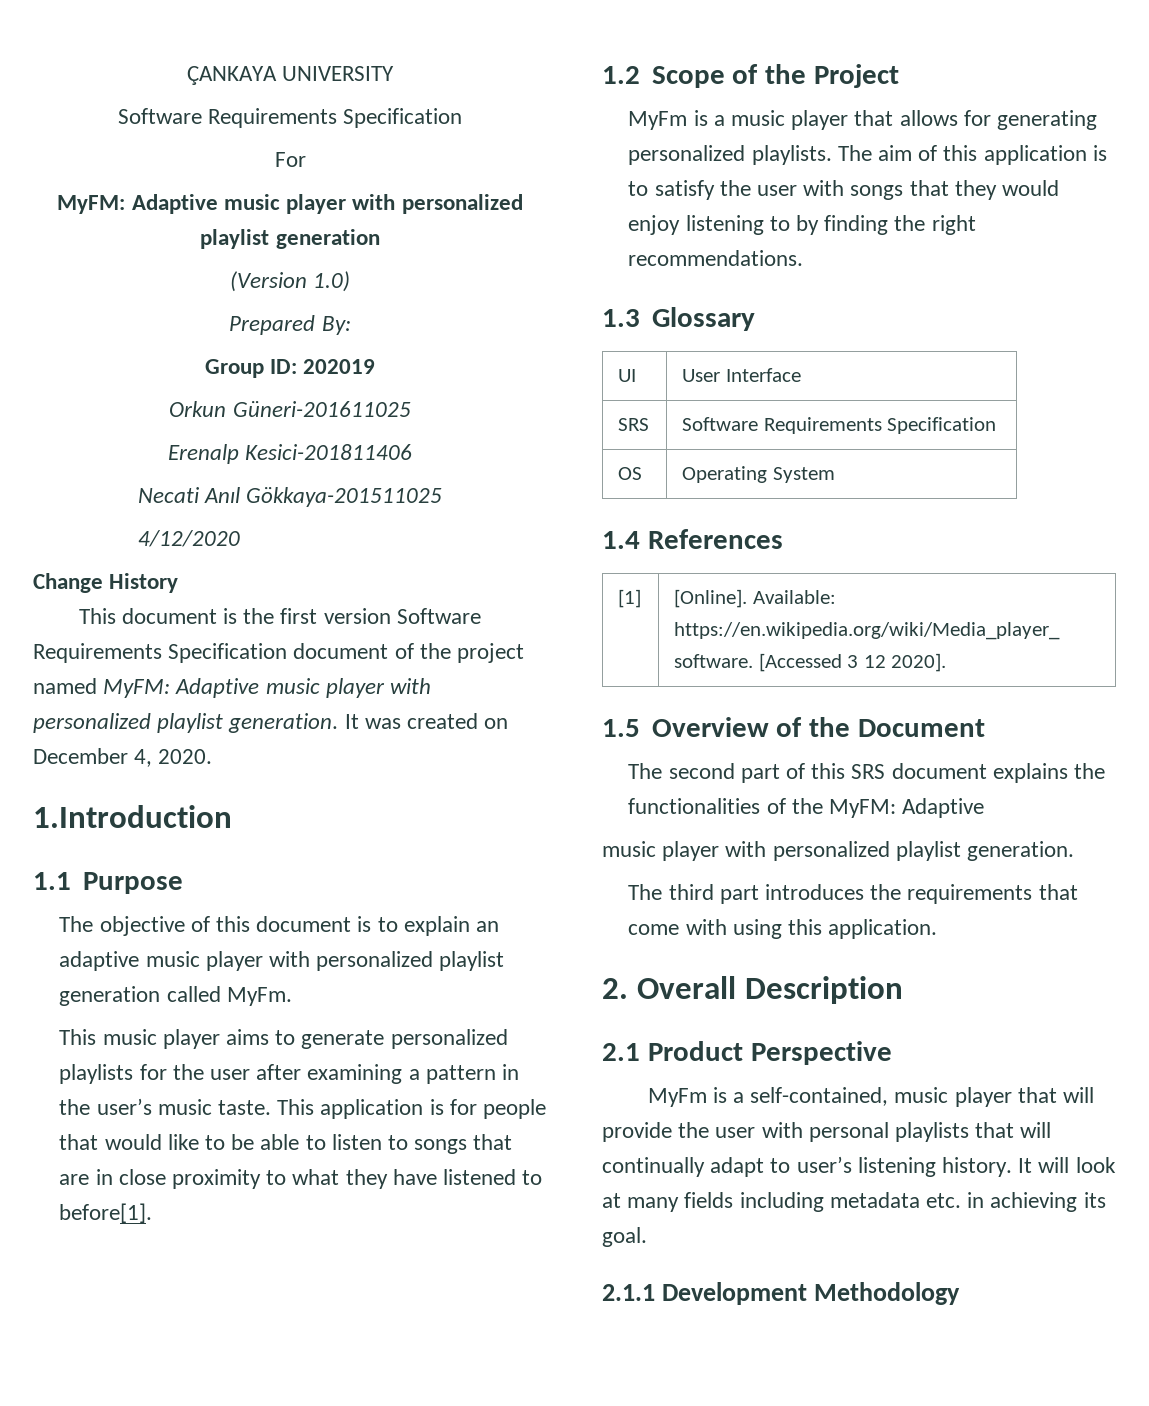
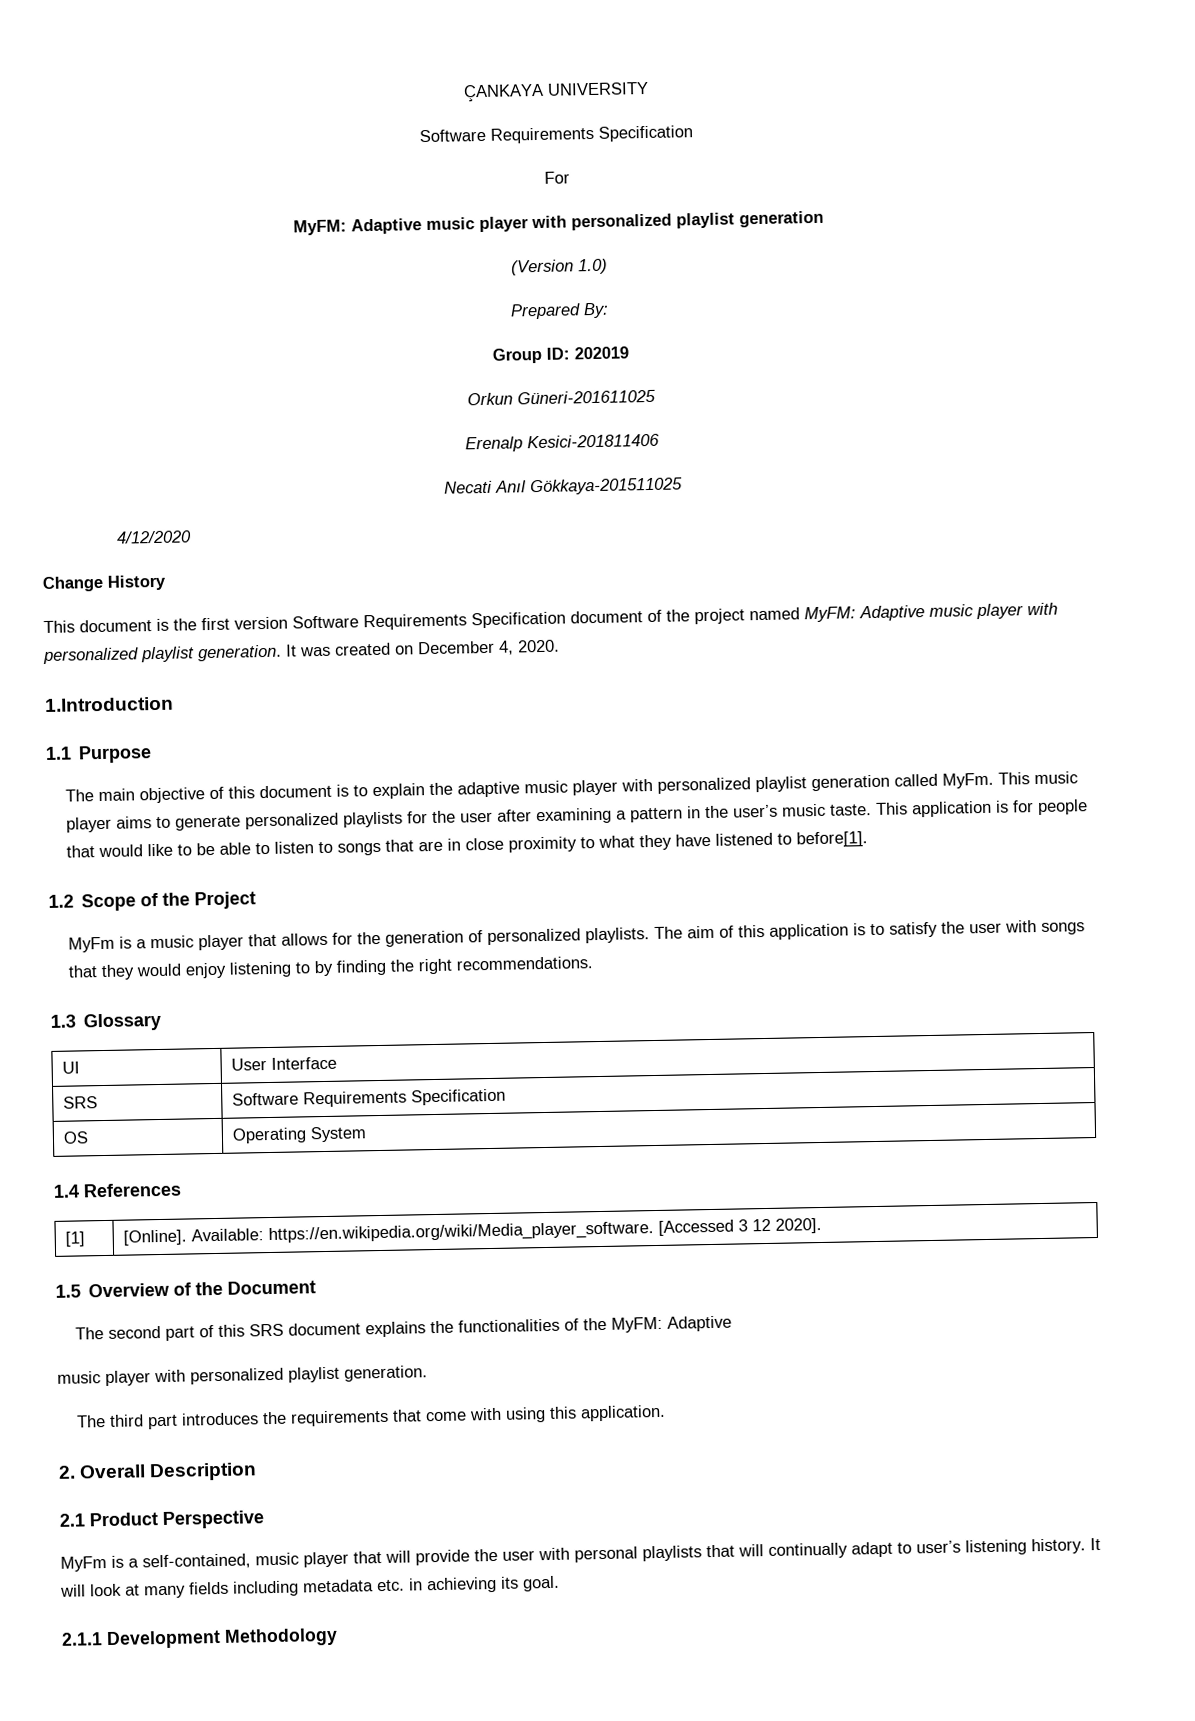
(94, 924) none -> [97,788,135,802] main
[476,921,500,932] an -> [428,782,453,796] the
(292, 996) // -> (994, 780) none
[997,110,1098,130] generating -> [356,930,483,947] the generation of

